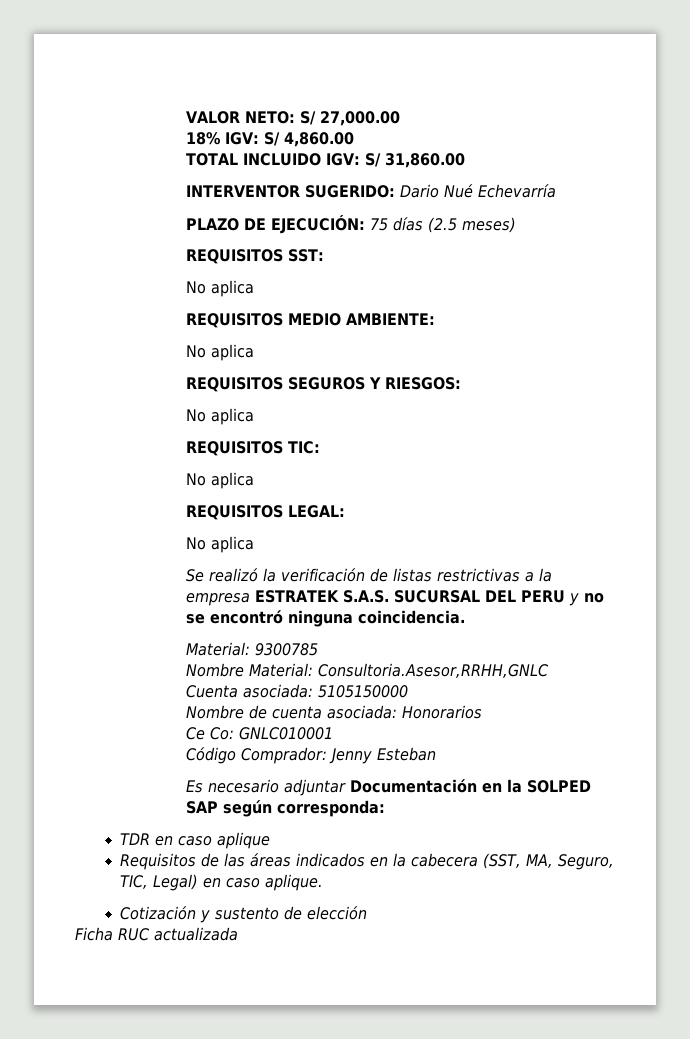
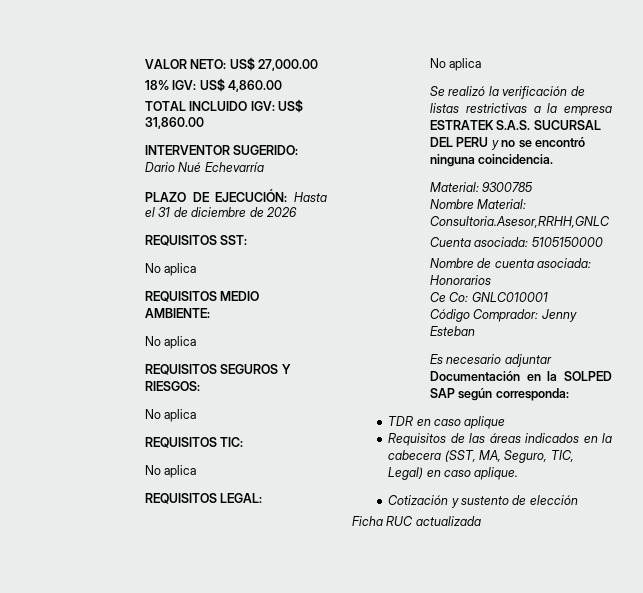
[299,111,316,125] S/ -> [229,57,255,71] US$
[263,132,280,146] S/ -> [199,78,225,92] US$
[364,153,381,167] S/ -> [278,99,304,113] US$
[369,217,516,233] 75 días (2.5 meses) -> [294,192,327,202] [145,207,297,217] Hasta el 31 de diciembre de 2026

